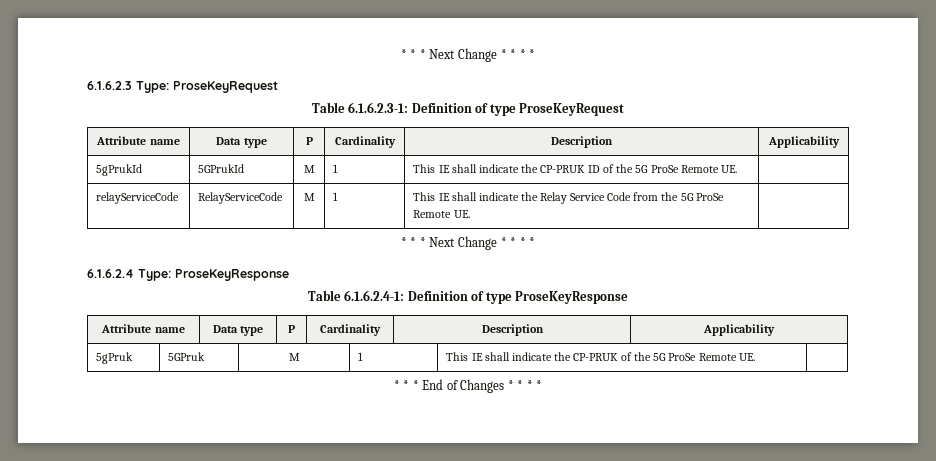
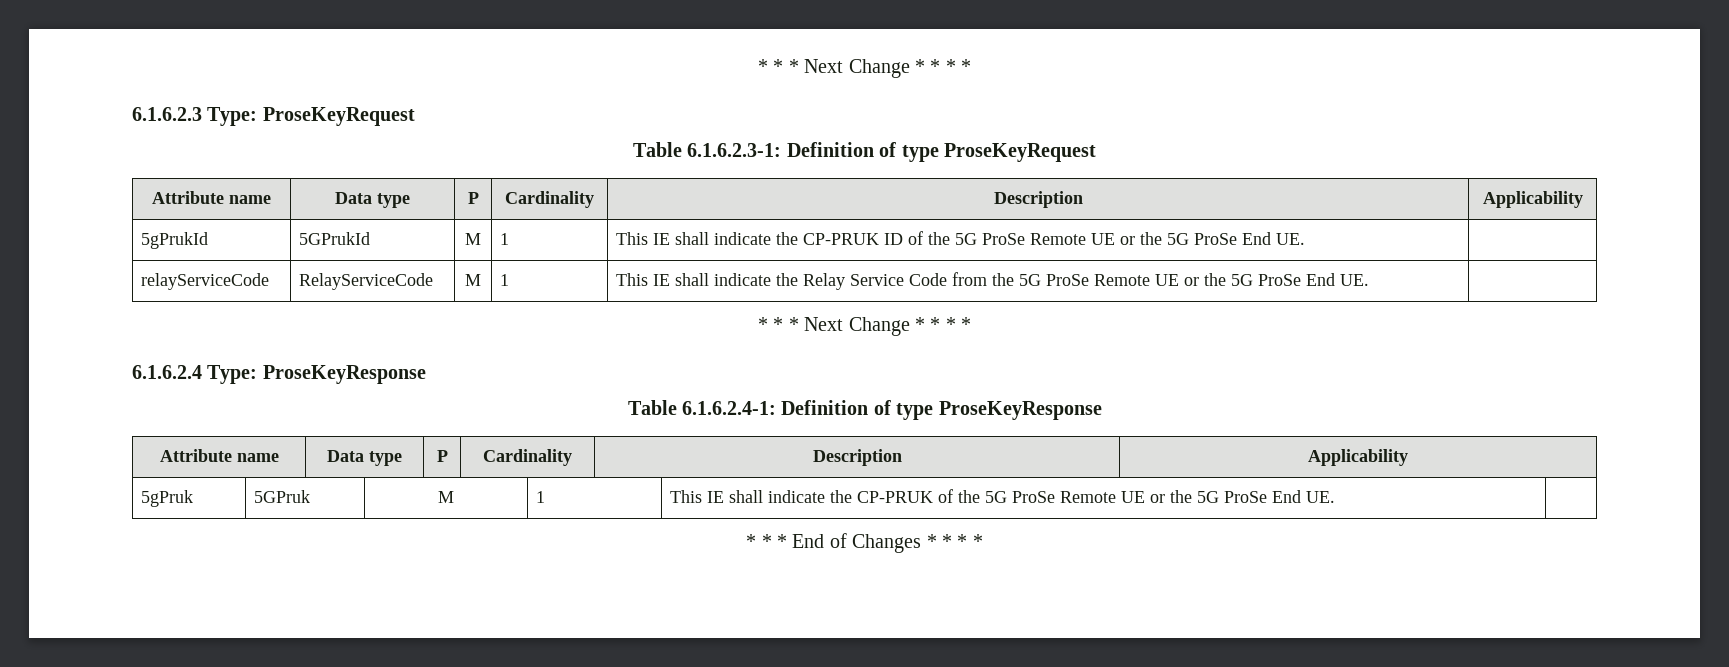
(719, 169) none -> [1090,232,1271,245] UE or the 5G ProSe End
(452, 214) none -> [1154,273,1335,286] UE or the 5G ProSe End
(737, 357) none -> [1120,490,1301,503] UE or the 5G ProSe End

